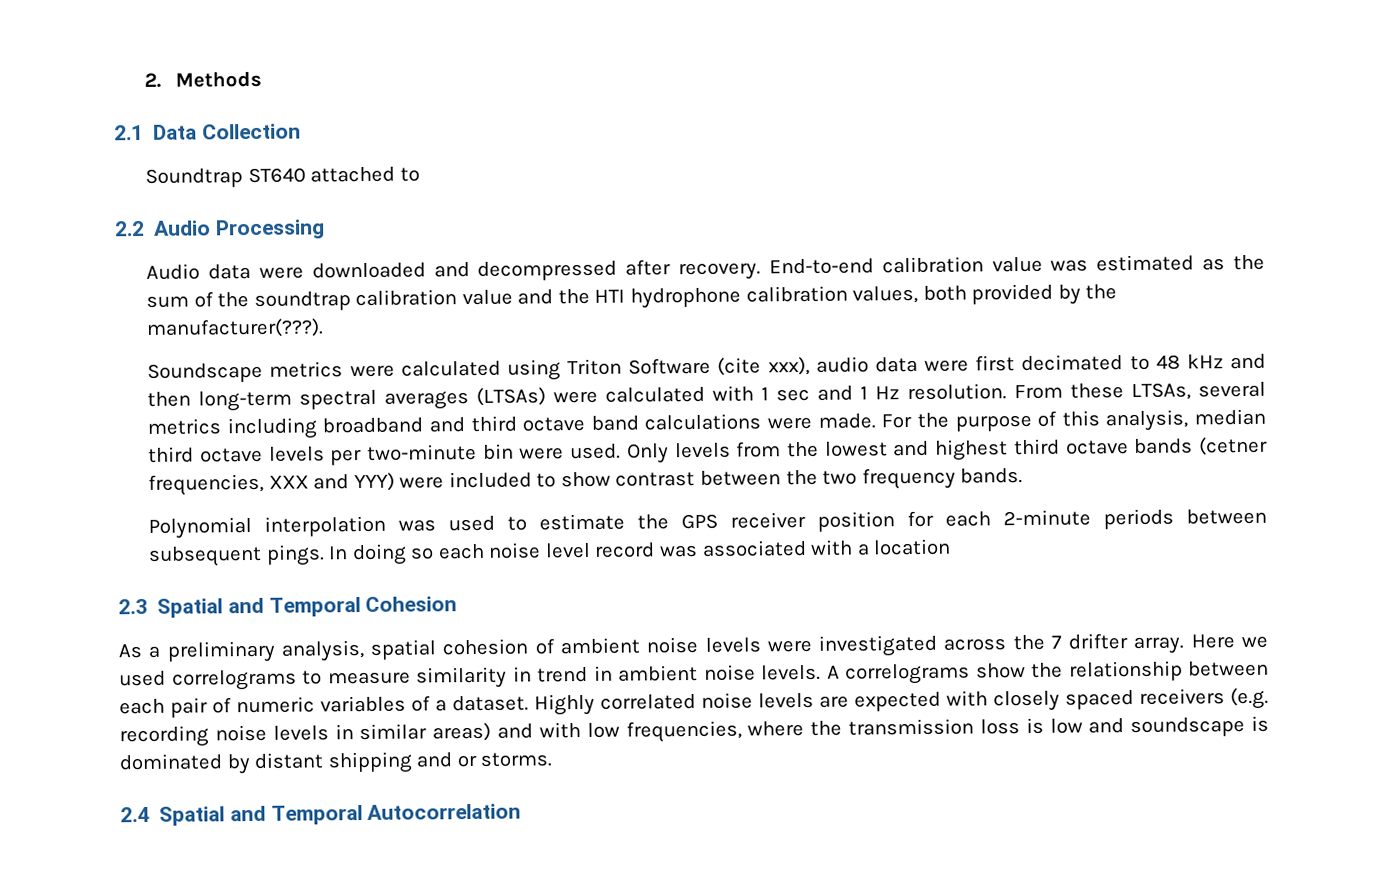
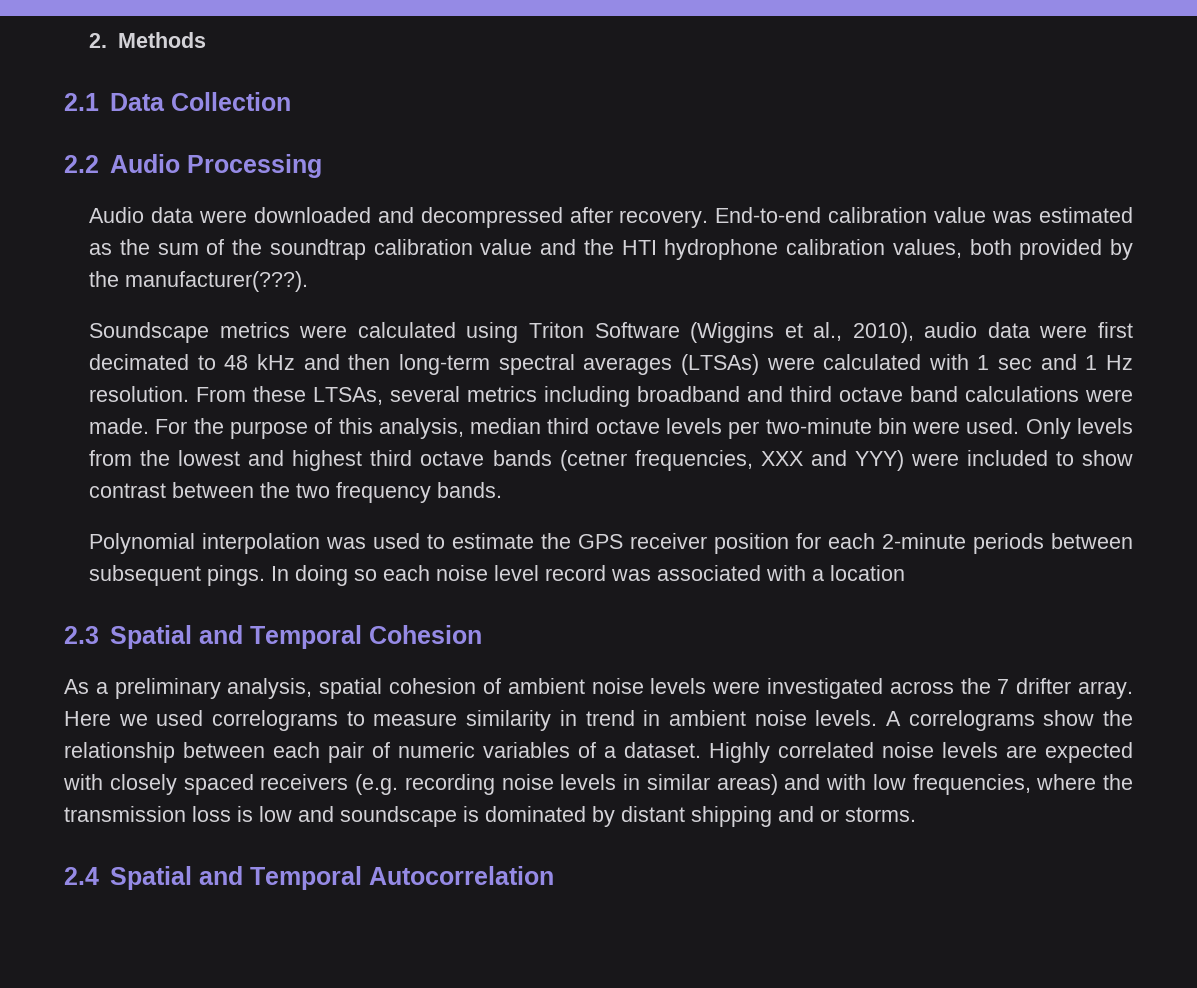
[145,166,420,188] // Soundtrap ST640 attached to -> (291, 101) none
[717,356,810,376] (cite xxx), -> [690,322,914,343] (Wiggins et al., 2010),

